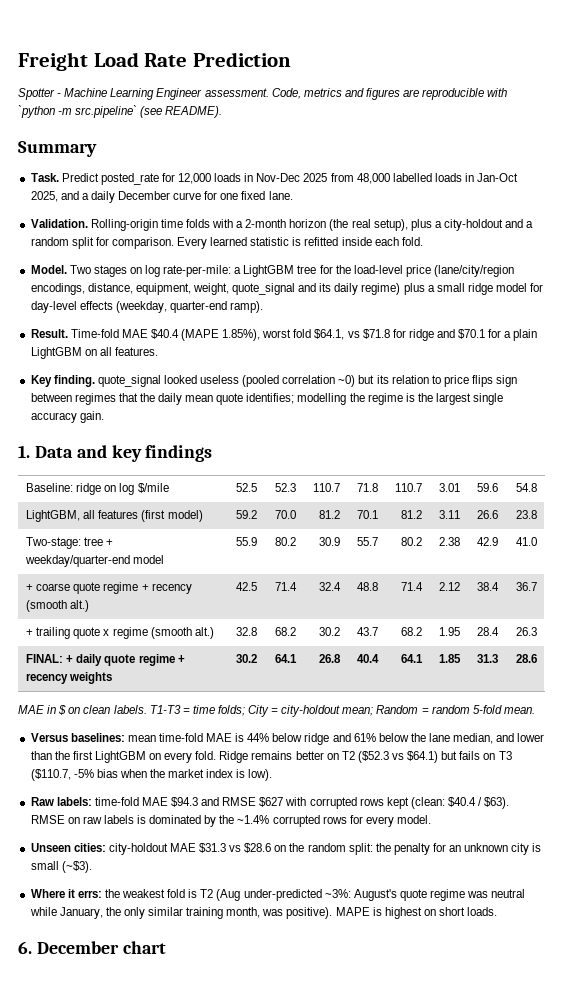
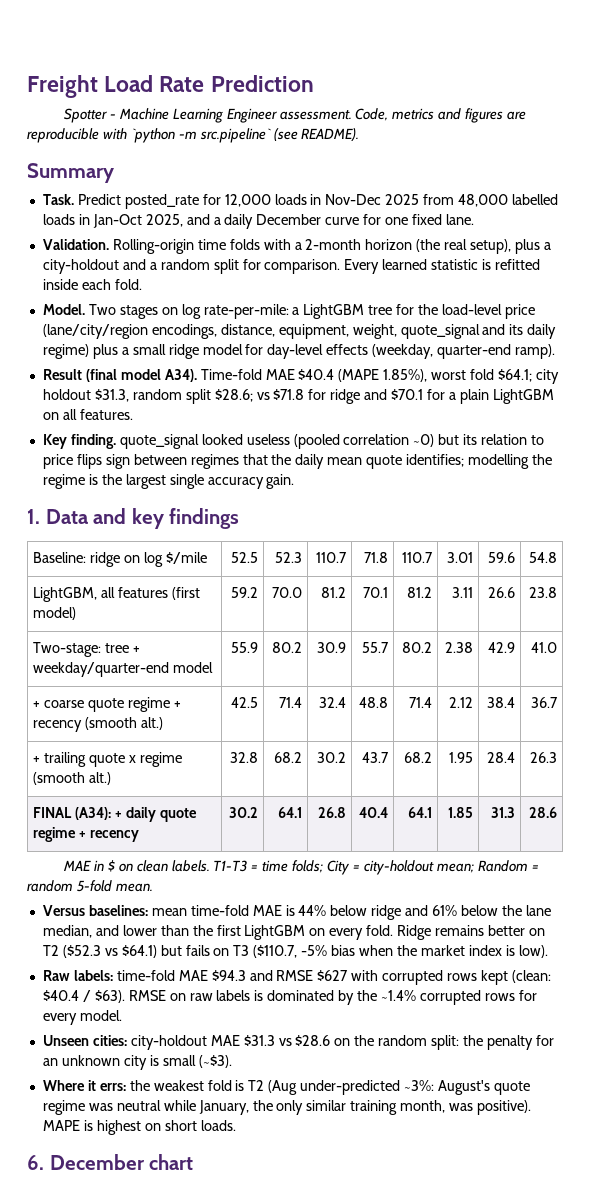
[30,329,68,338] Result. -> [42,369,197,382] Result (final model A34).
[314,329,345,340] $64.1, -> [498,369,559,384] [42,389,253,404] $64.1; city holdout $31.3, random split $28.6;
[26,654,64,663] FINAL: -> [33,807,112,820] FINAL (A34):
[69,672,113,684] weights -> (140, 836) none

